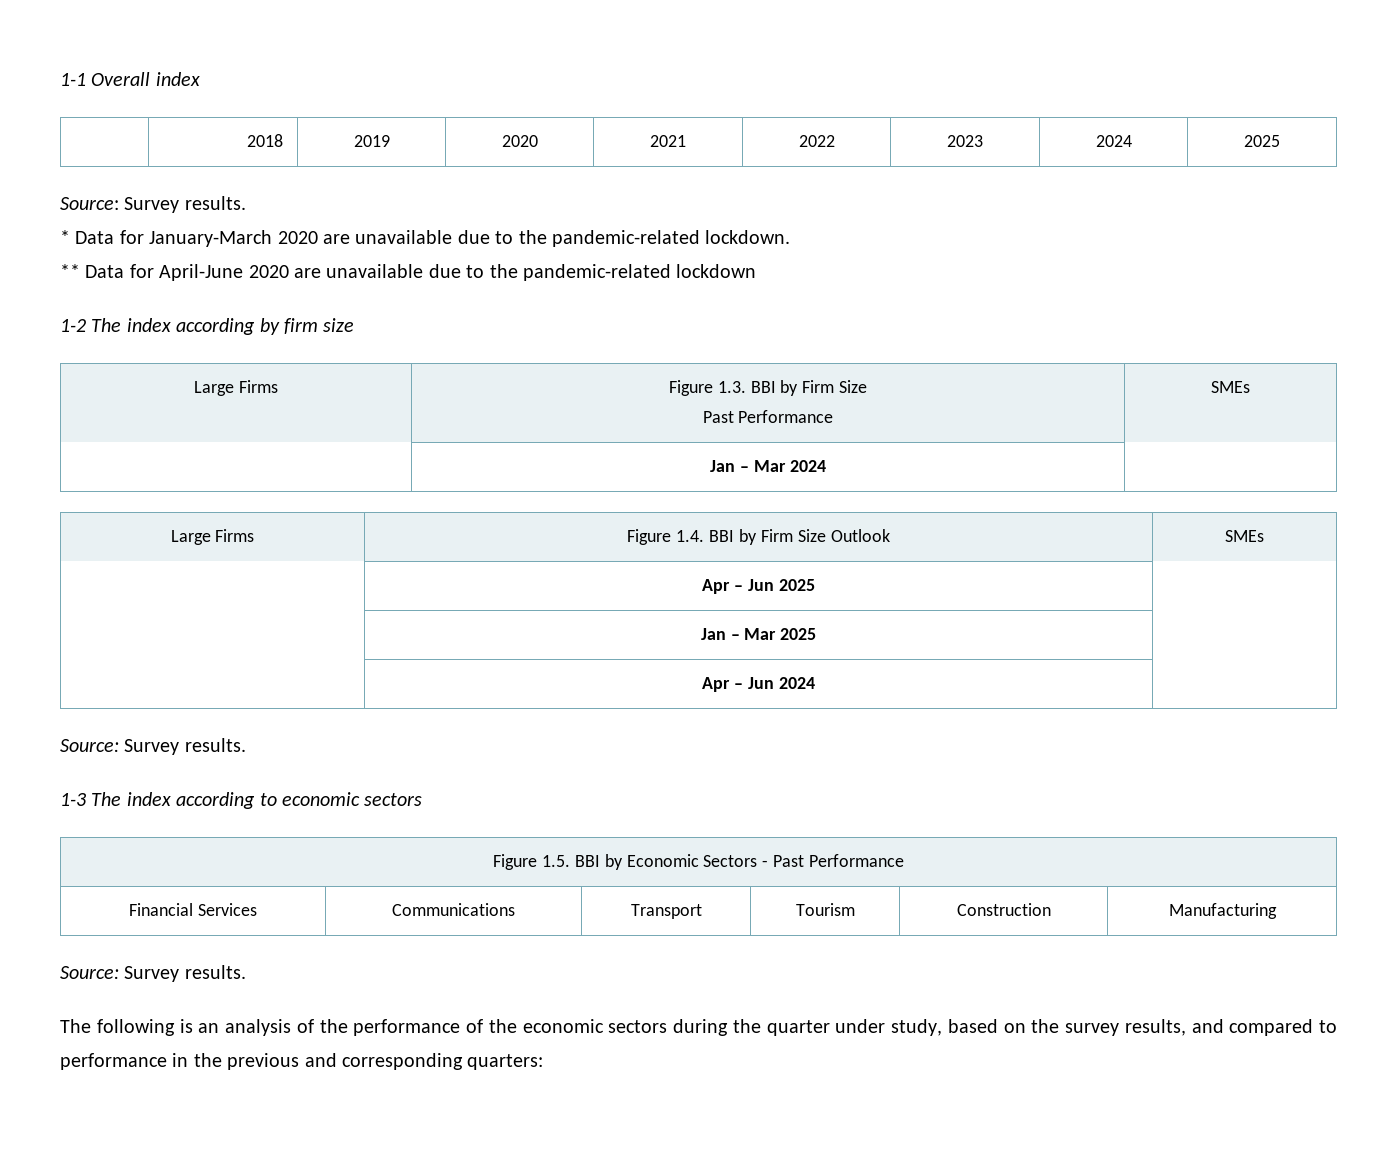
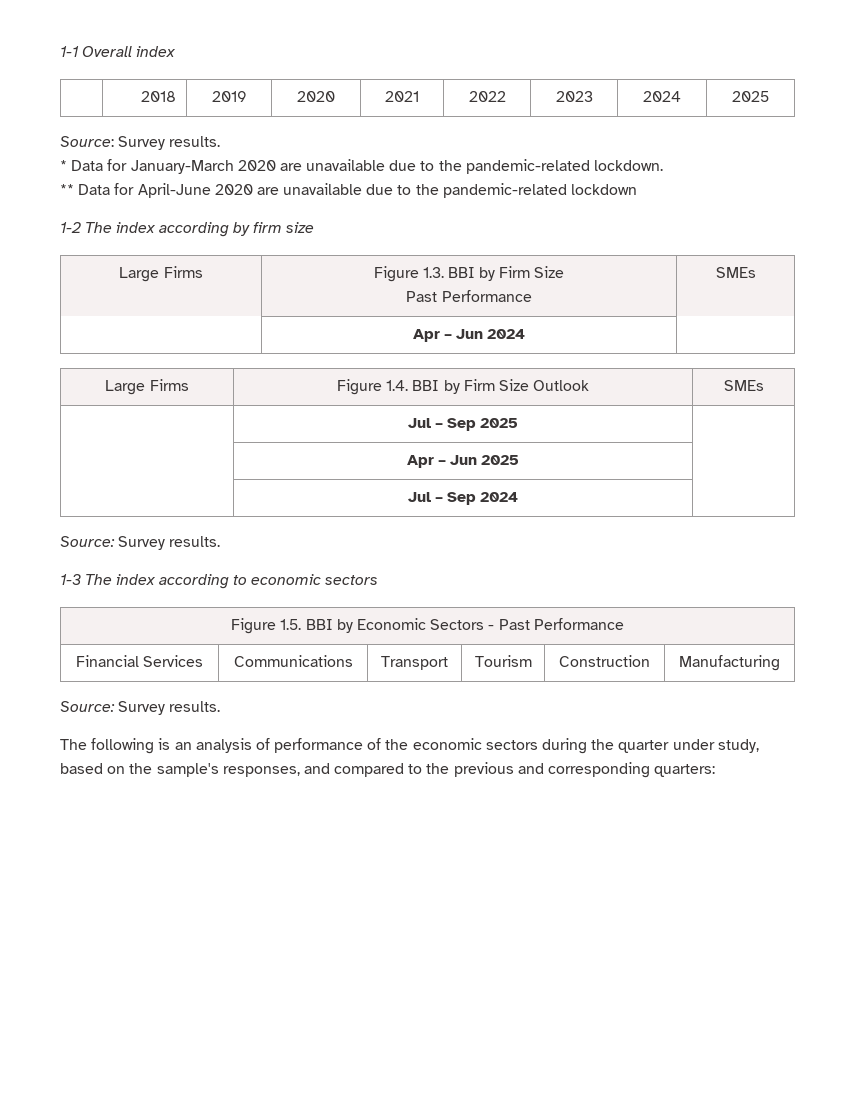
[710,460,786,472] Jan – Mar -> [412,329,484,342] Apr – Jun
(1264, 536) none -> [407,418,519,431] // | Jul – Sep 2025 |
[700,628,817,640] [702,677,774,692] Jan – Mar 2025 | // | Apr – Jun -> [407,492,477,505] Jul – Sep
[319,1019,348,1033] the -> (270, 744) none
[1065,1019,1186,1036] survey results, -> [156,763,300,777] sample's responses,
[60,1053,189,1070] performance in -> (423, 769) none

